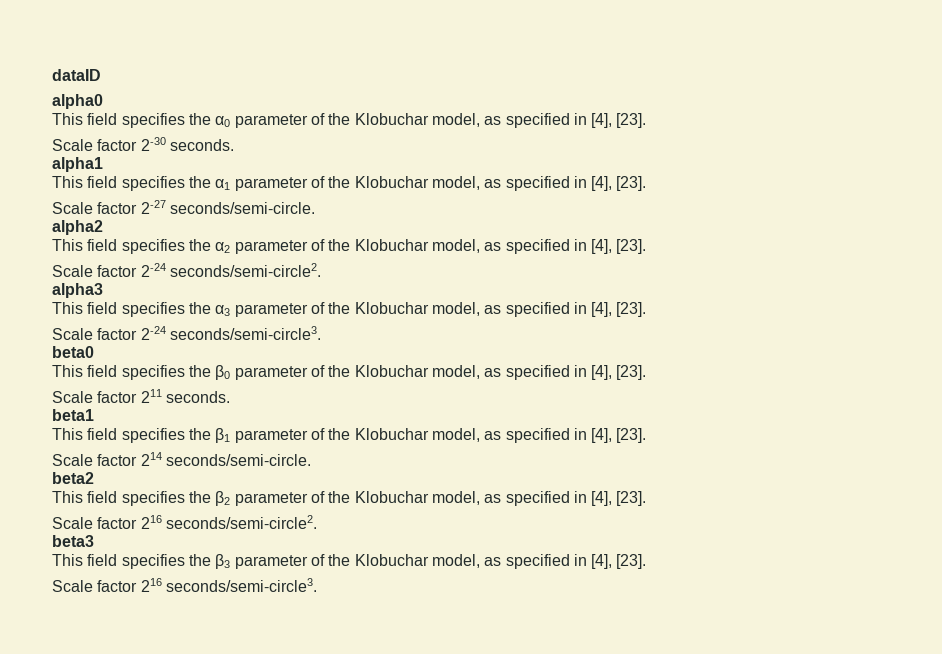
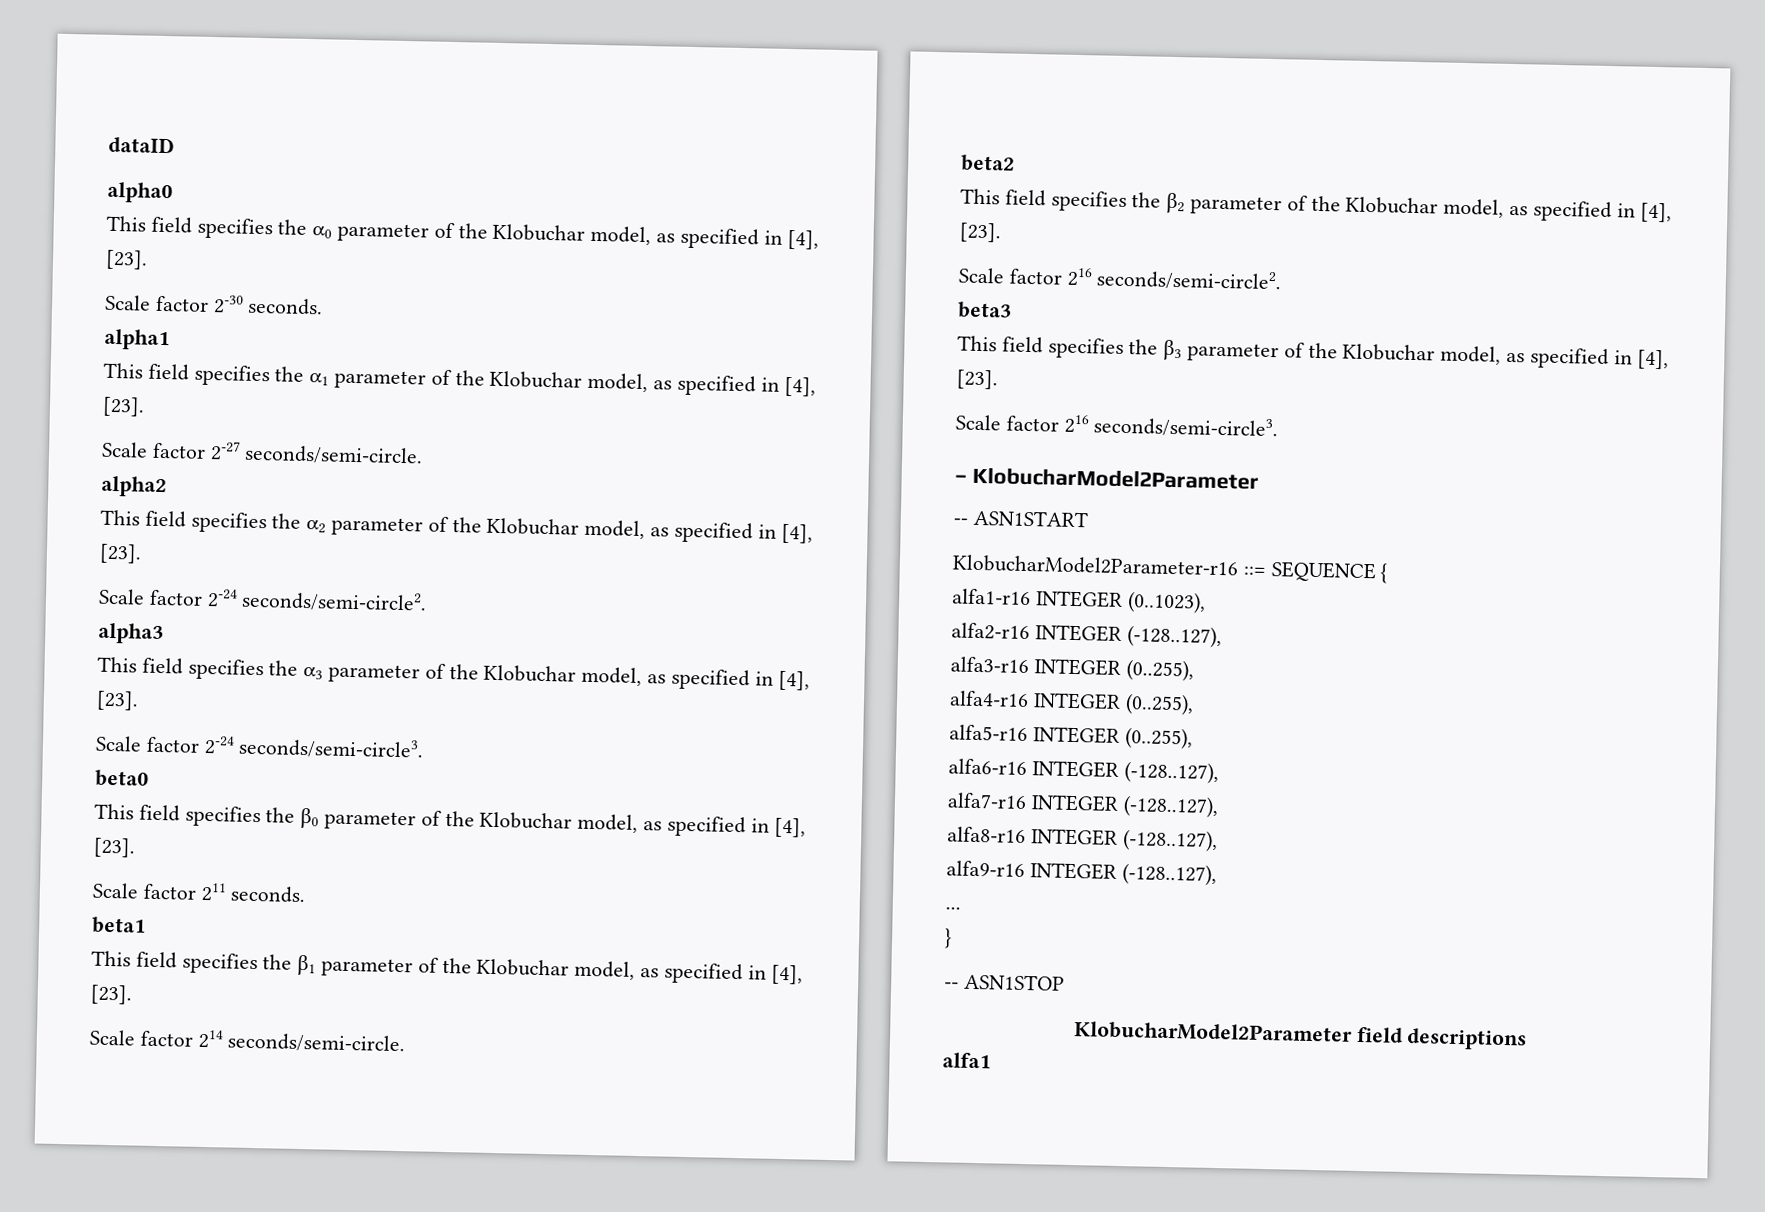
(317, 585) none -> [954,466,1259,490] [953,509,1088,528] [952,554,1388,584] [952,588,1206,614] [951,622,1222,649] [950,656,1194,682] [949,690,1194,716] [949,724,1193,750] [948,758,1219,785] [947,792,1219,819] [947,826,1218,852] [946,860,1217,886] [945,906,961,910] [944,928,952,949] [944,973,1065,991] [1073,1021,1528,1051] [942,1052,991,1069] // – KlobucharModel2Parameter // -- ASN1START // KlobucharModel2Parameter-r16 ::= SEQUENCE { // alfa1-r16 INTEGER (0..1023), // alfa2-r16 INTEGER (-128..127), // alfa3-r16 INTEGER (0..255), // alfa4-r16 INTEGER (0..255), // alfa5-r16 INTEGER (0..255), // alfa6-r16 INTEGER (-128..127), // alfa7-r16 INTEGER (-128..127), // alfa8-r16 INTEGER (-128..127), // alfa9-r16 INTEGER (-128..127), // ... // } // -- ASN1STOP // KlobucharModel2Parameter field descriptions // alfa1

